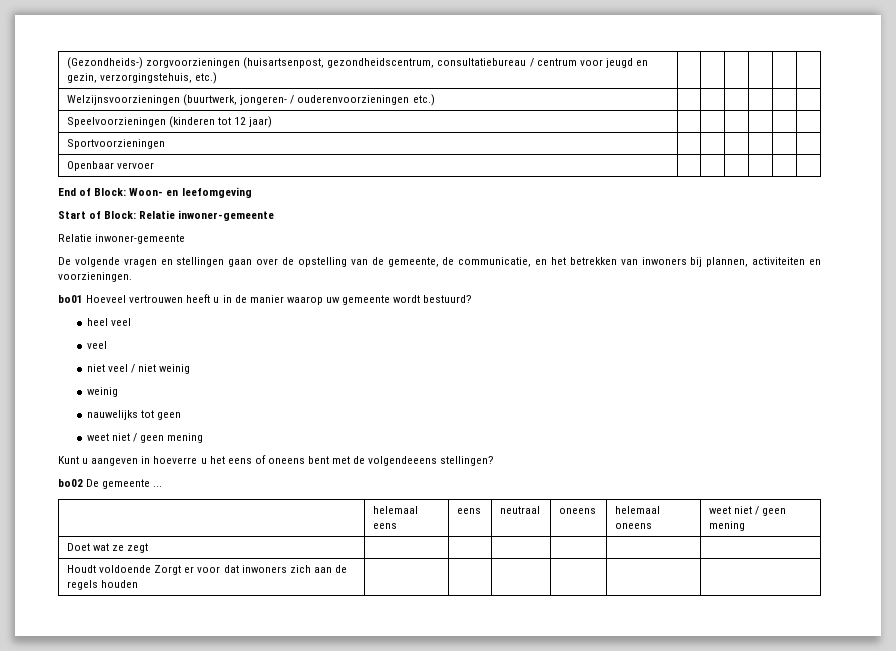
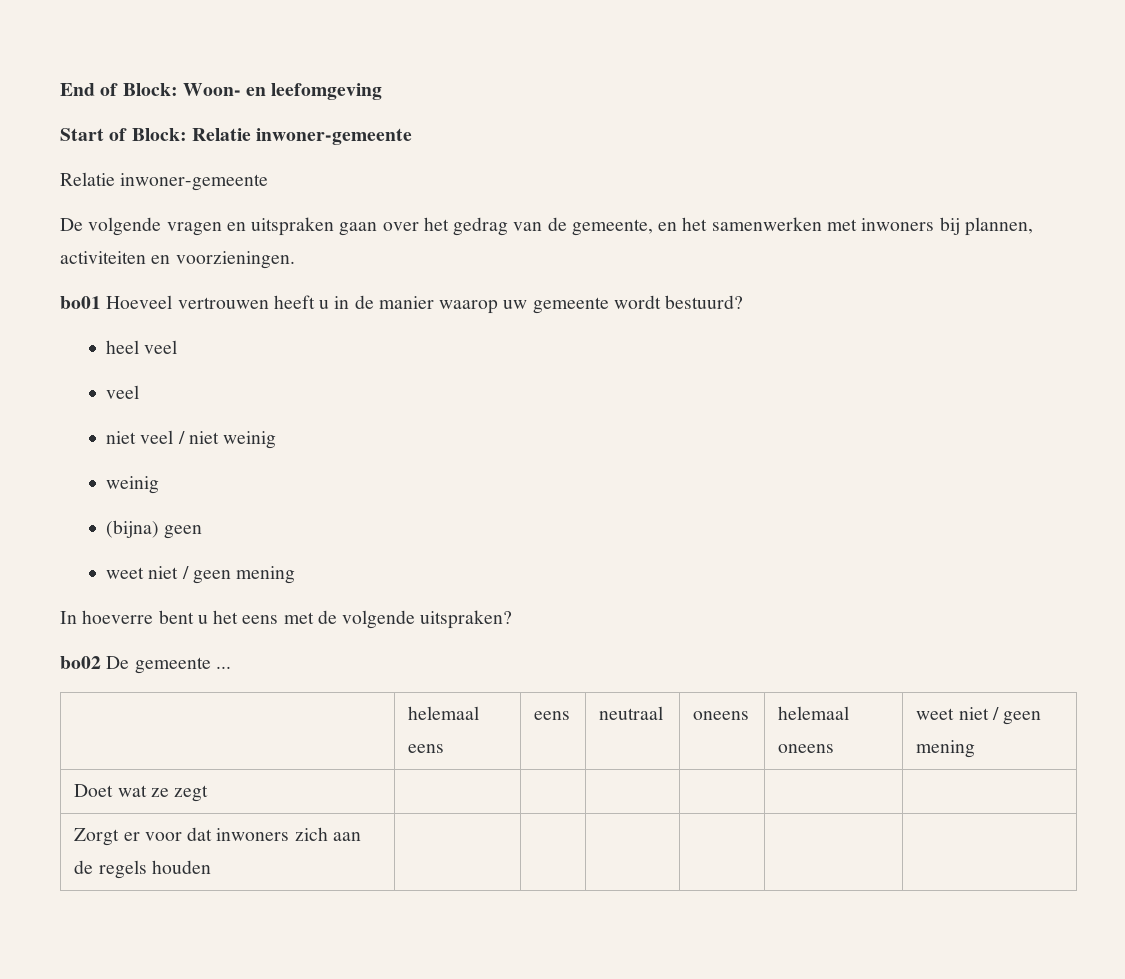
[67,57,648,69] [67,72,218,84] [67,94,435,106] [67,116,273,128] [67,139,166,149] [67,161,155,171] (Gezondheids-) zorgvoorzieningen (huisartsenpost, gezondheidscentrum, consultatiebureau / centrum voor jeugd en gezin, verzorgingstehuis, etc.) | | | | | | // Welzijnsvoorzieningen (buurtwerk, jongeren- / ouderenvoorzieningen etc.) | | | | | | // Speelvoorzieningen (kinderen tot 12 jaar) | | | | | | // Sportvoorzieningen | | | | | | // Openbaar vervoer | | | | | | // -> (60, 89) none
[176,257,225,267] stellingen -> [251,217,335,236] uitspraken
[282,257,347,267] de opstelling -> [423,217,509,236] het gedrag
[442,257,638,267] de communicatie, en het betrekken van -> [658,217,857,231] en het samenwerken met
[86,410,155,420] nauwelijks tot -> [106,520,160,538] (bijna)
[58,455,495,466] Kunt u aangeven in hoeverre u het eens of oneens bent met de volgendeeens stellingen? -> [60,610,513,629] In hoeverre bent u het eens met de volgende uitspraken?
[67,565,152,573] Houdt voldoende -> (209, 793) none

